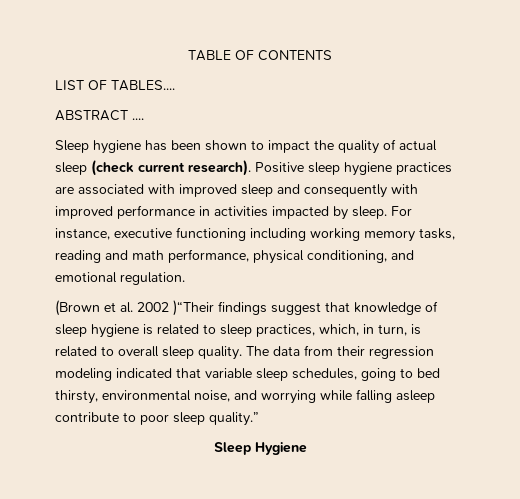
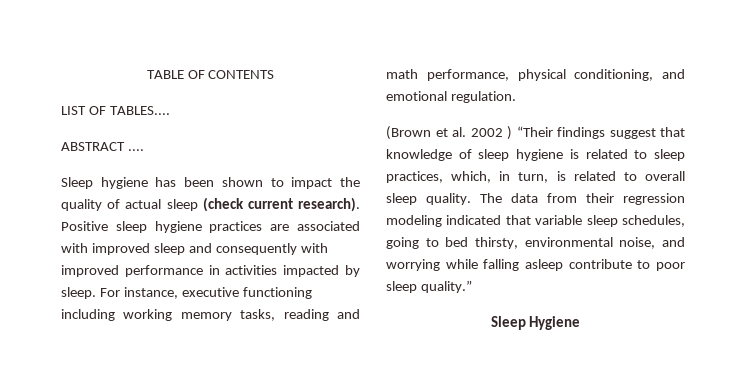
[173,300,214,316] )“Their -> [507,126,553,140] ) “Their

